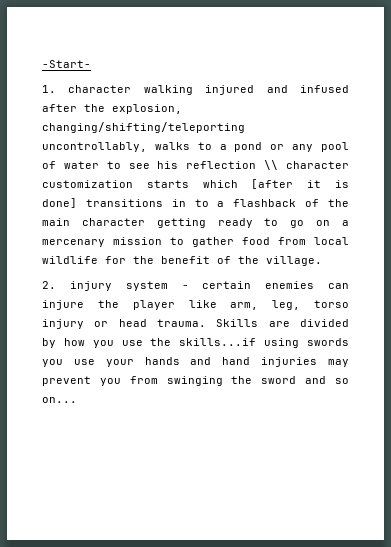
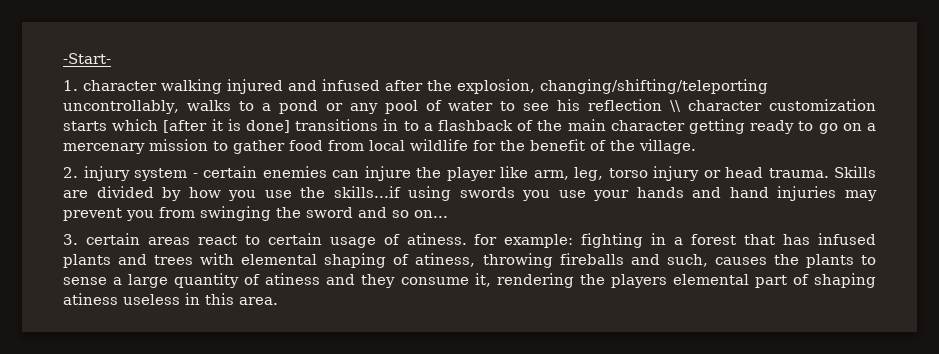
(77, 400) none -> [63,233,877,248] [63,253,877,268] [63,273,876,288] [63,293,278,305] // 3. certain areas react to certain usage of atiness. for example: fighting in a forest that has infused plants and trees with elemental shaping of atiness, throwing fireballs and such, causes the plants to sense a large quantity of atiness and they consume it, rendering the players elemental part of shaping atiness useless in this area.

